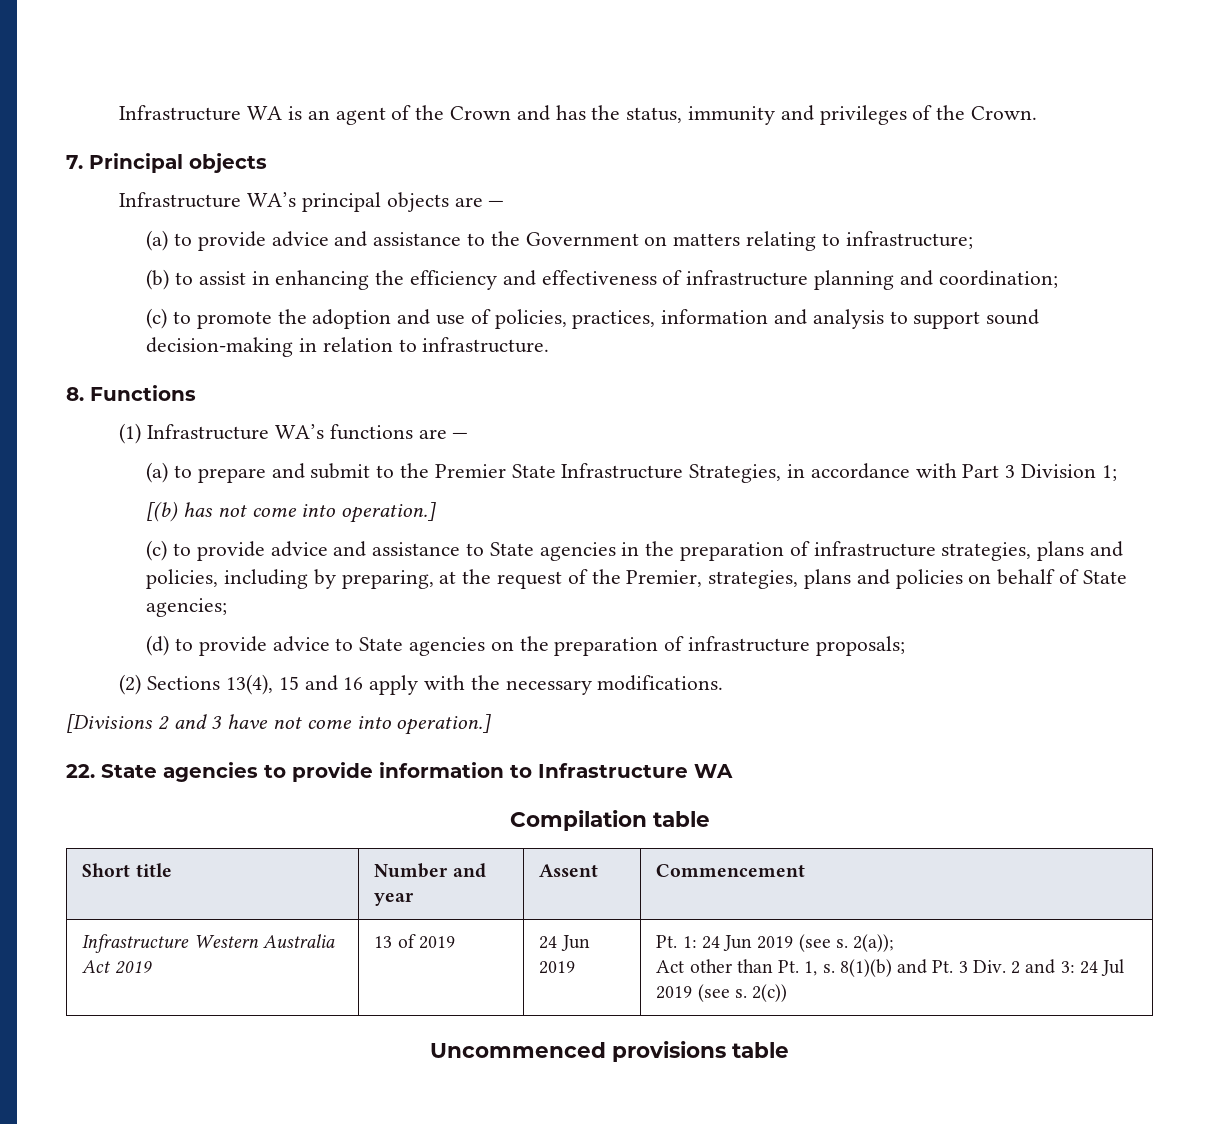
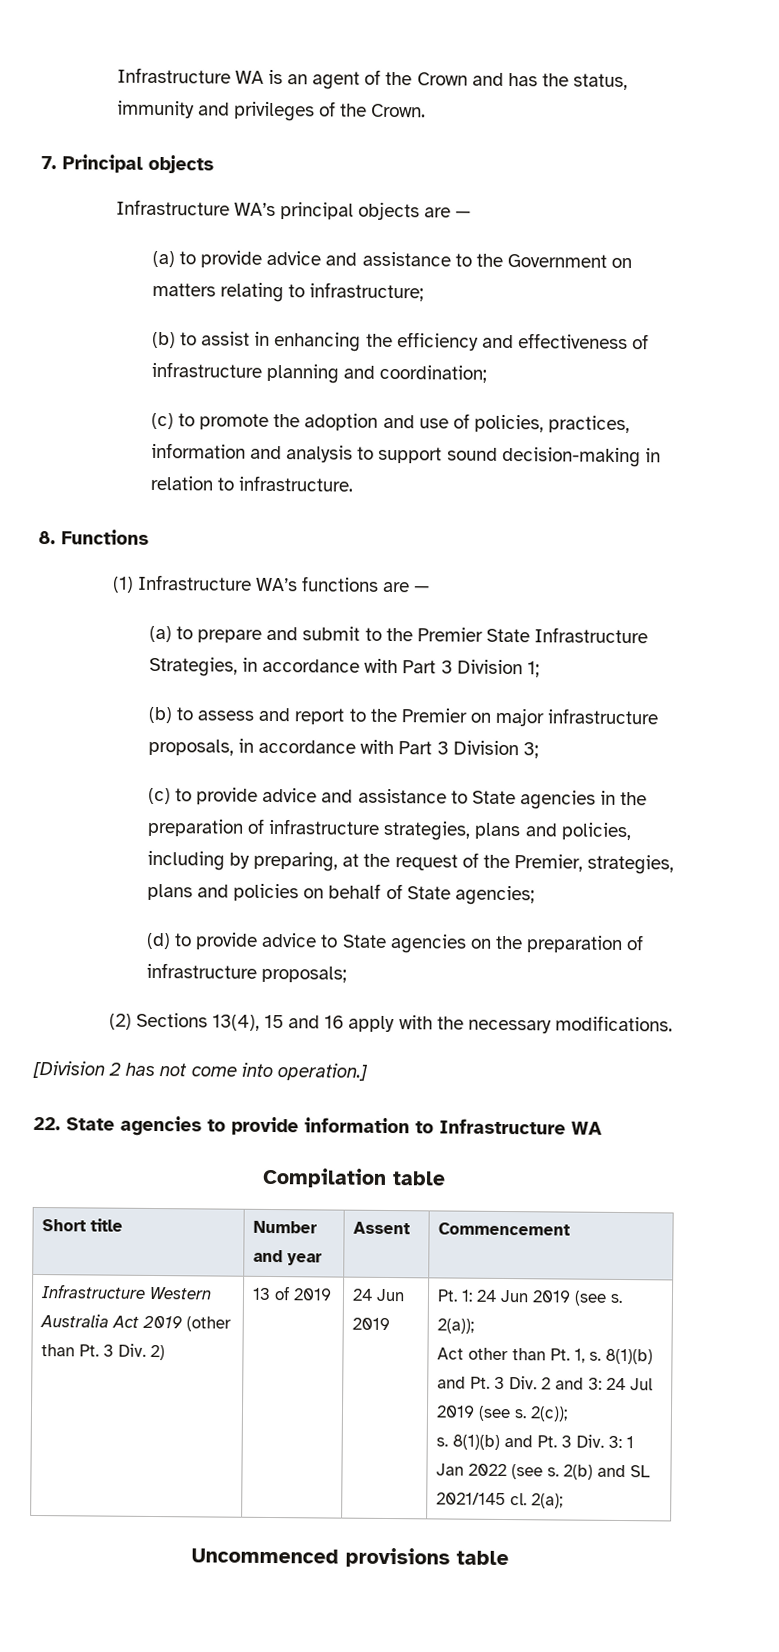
[146,501,437,523] [(b) has not come into operation.] -> [147,706,660,727] [147,738,539,759] (b) to assess and report to the Premier on major infrastructure proposals, in accordance with Part 3 Division 3;
[66,714,269,733] [Divisions 2 and 3 have -> [32,1060,156,1079] [Division 2 has
(153, 967) none -> [186,1316,232,1332] [41,1343,166,1361] (other than Pt. 3 Div. 2)
[752,984,788,1002] 2(c)) -> [530,1406,569,1422] [436,1434,635,1450] [436,1463,651,1480] [436,1492,564,1509] 2(c)); // s. 8(1)(b) and Pt. 3 Div. 3: 1 Jan 2022 (see s. 2(b) and SL 2021/145 cl. 2(a);

